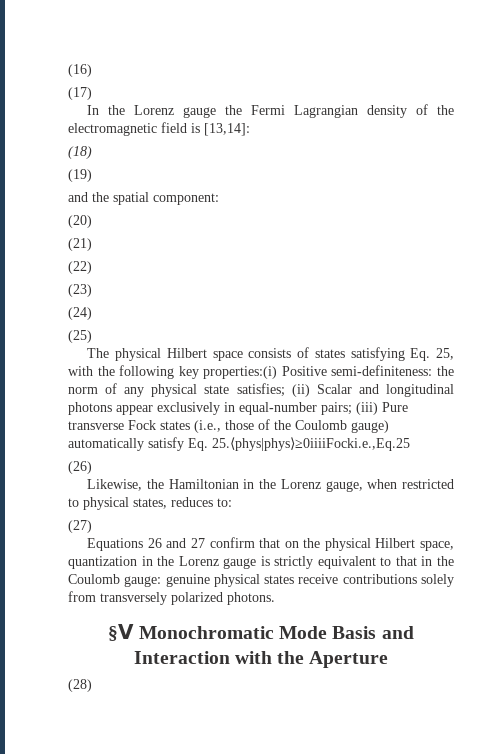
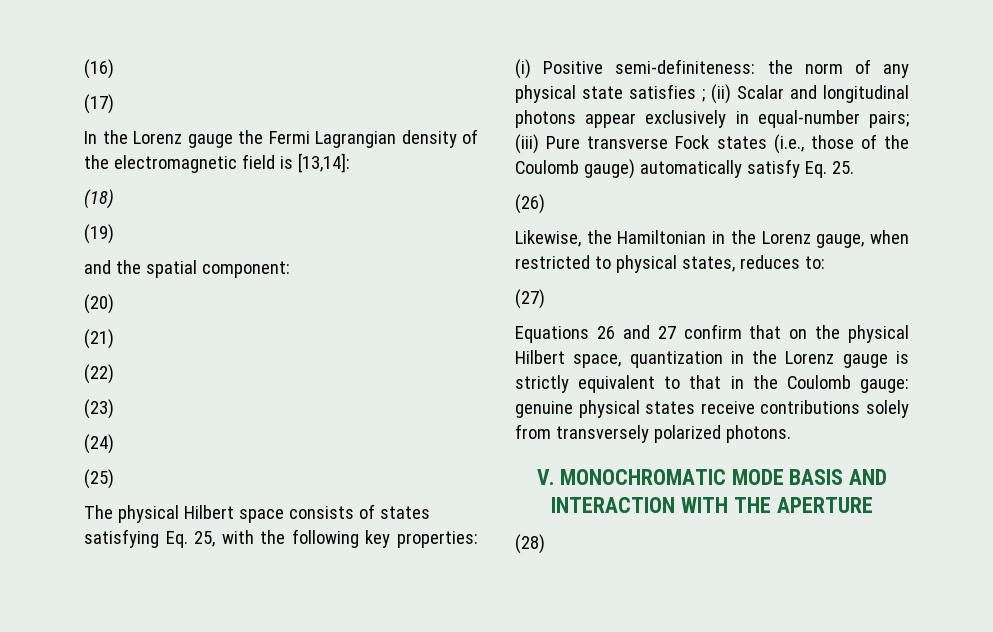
[203,366,278,379] properties:(i) -> [396,531,478,548] [515,59,531,79] properties: (i)
[236,383,285,397] satisfies; -> [629,84,705,102] satisfies ;
[212,437,410,451] 25.⟨phys|phys⟩≥0iiiiFocki.e.,Eq.25 -> [831,161,854,174] 25.
[108,624,414,641] [133,651,389,668] §Ⅴ Monochromatic Mode Basis and Interaction with the Aperture -> [536,469,888,485] [551,497,873,513] V. MONOCHROMATIC MODE BASIS AND INTERACTION WITH THE APERTURE

